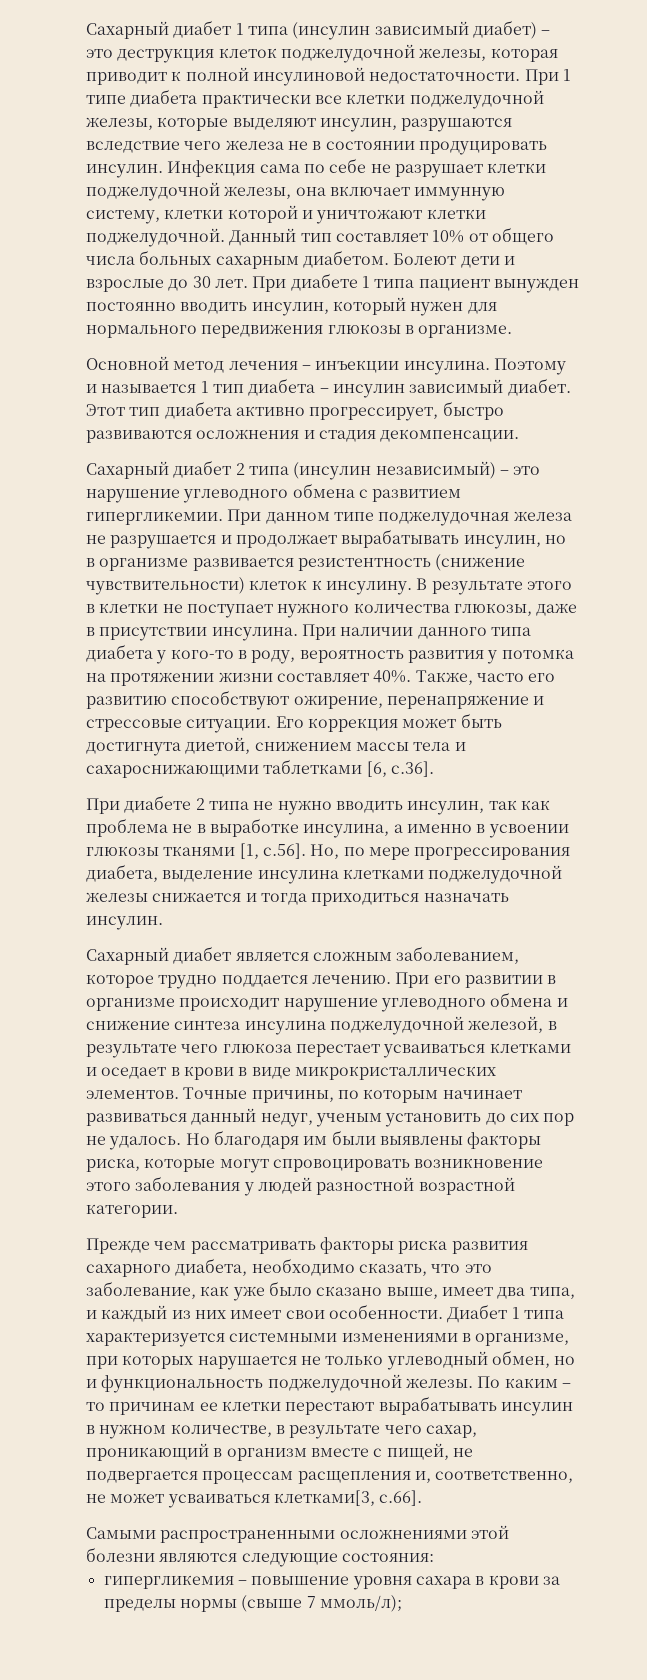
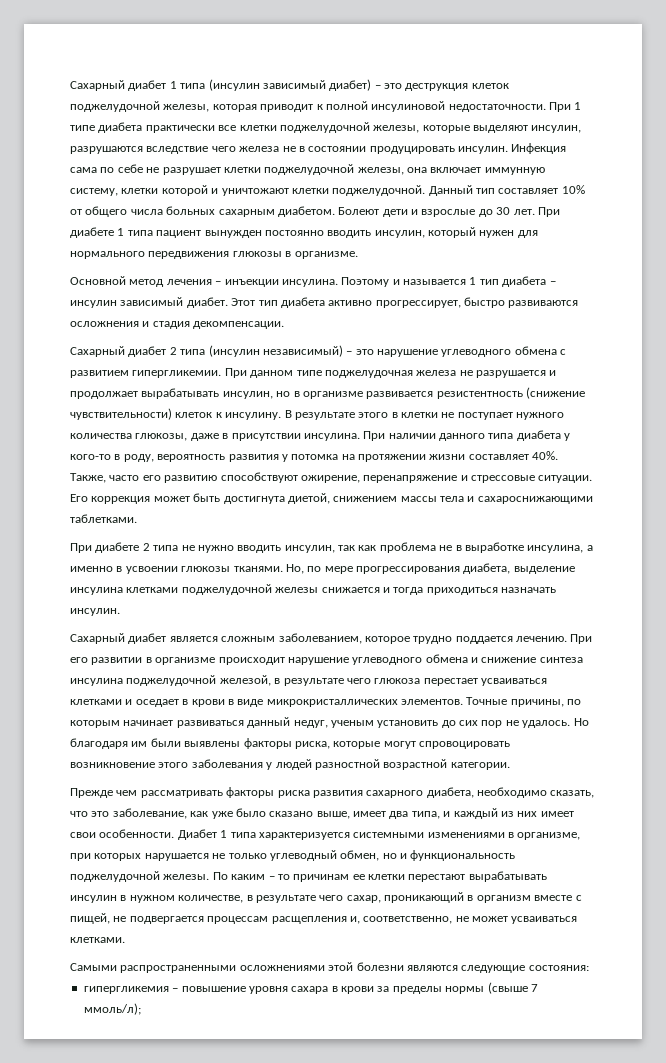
[263,759,434,777] таблетками [6, с.36]. -> [70,514,137,523] таблетками.
[163,843,306,859] тканями [1, с.56]. -> [233,566,283,572] тканями.
[273,1490,423,1506] клетками[3, с.66]. -> [70,937,125,943] клетками.

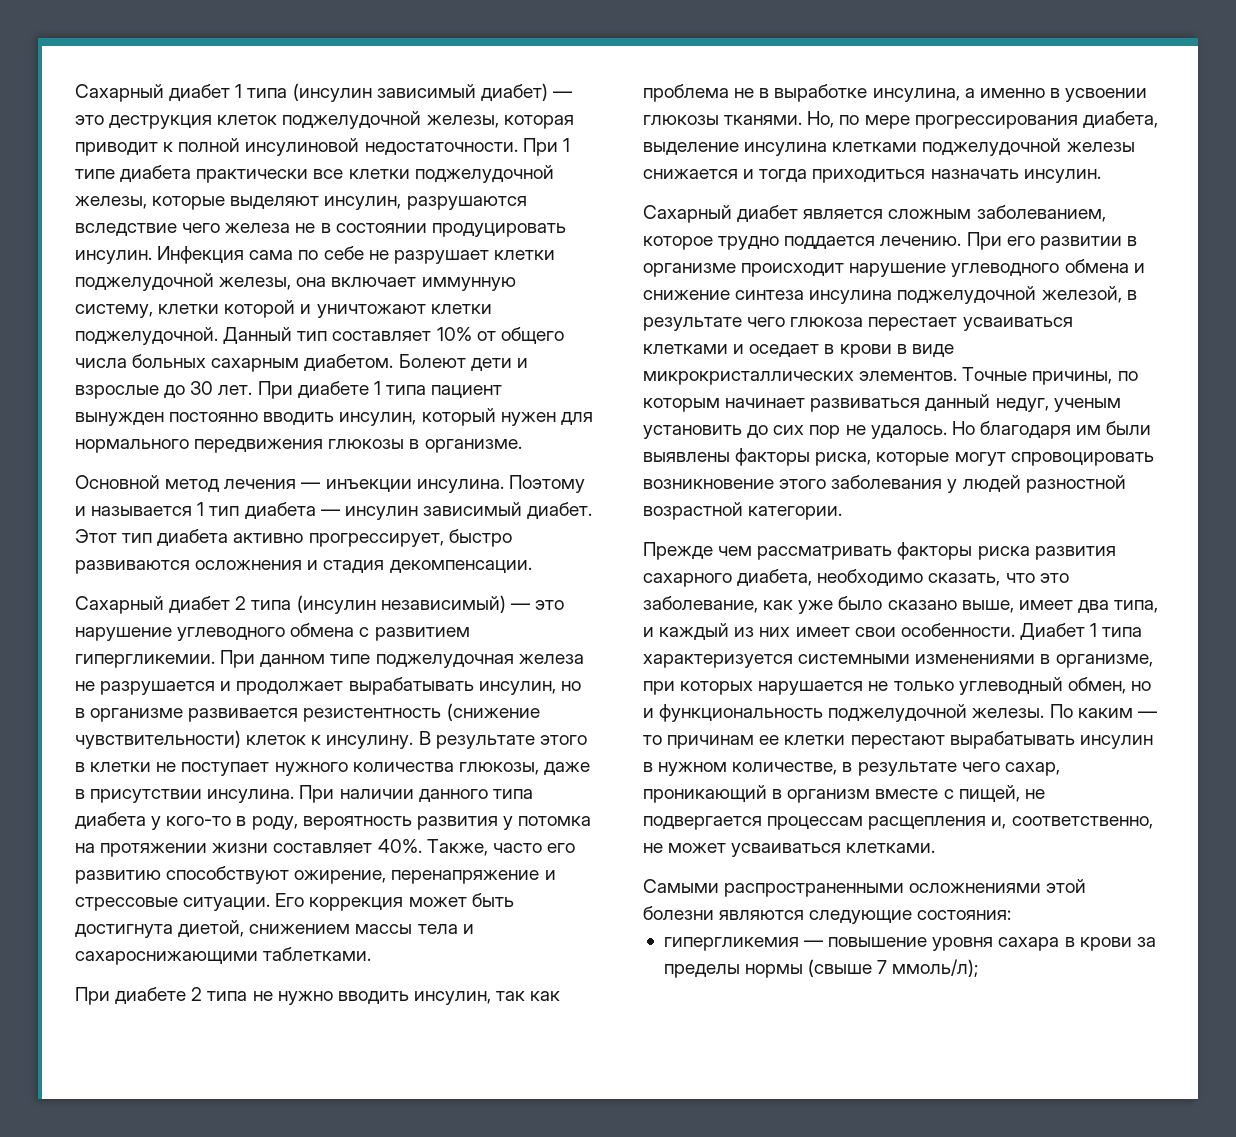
[374,85,381,89] – -> [552,91,572,98] —
[215,281,222,285] – -> [301,482,321,489] —
[549,281,556,285] – -> [320,509,340,516] —
[346,351,353,355] – -> [510,603,530,610] —
[268,876,275,880] – -> [1137,711,1157,718] —
[172,988,179,992] – -> [804,940,824,947] —

